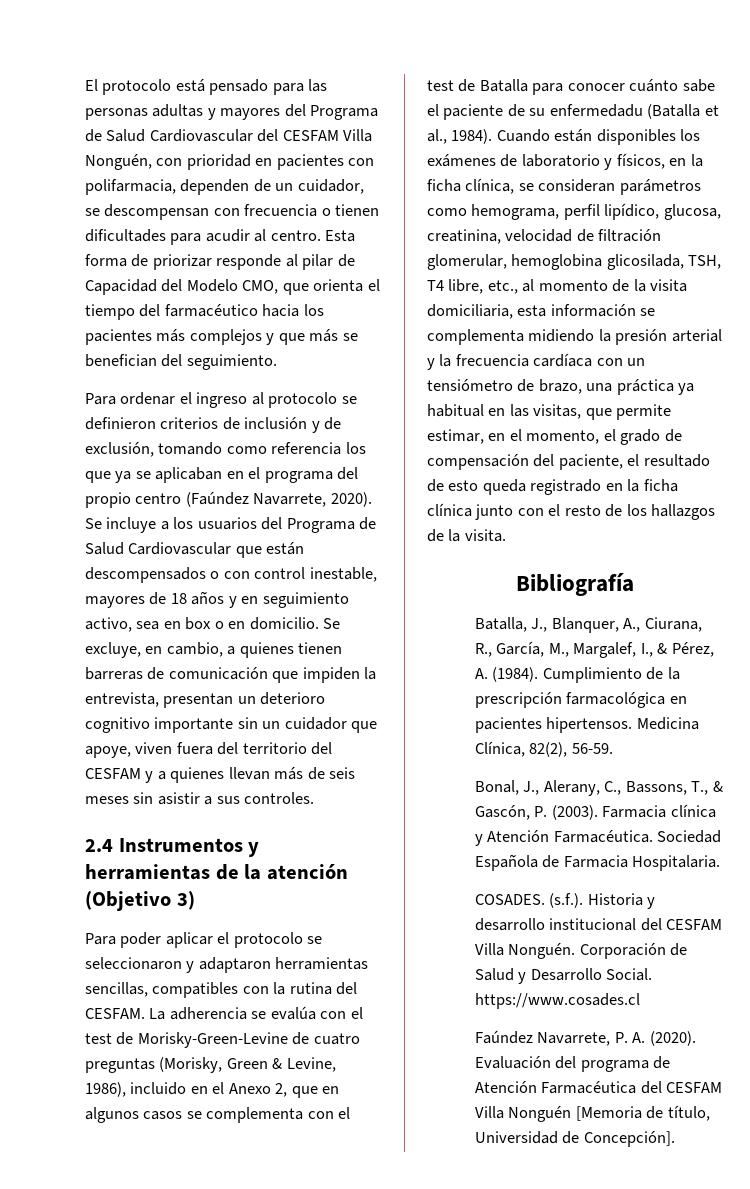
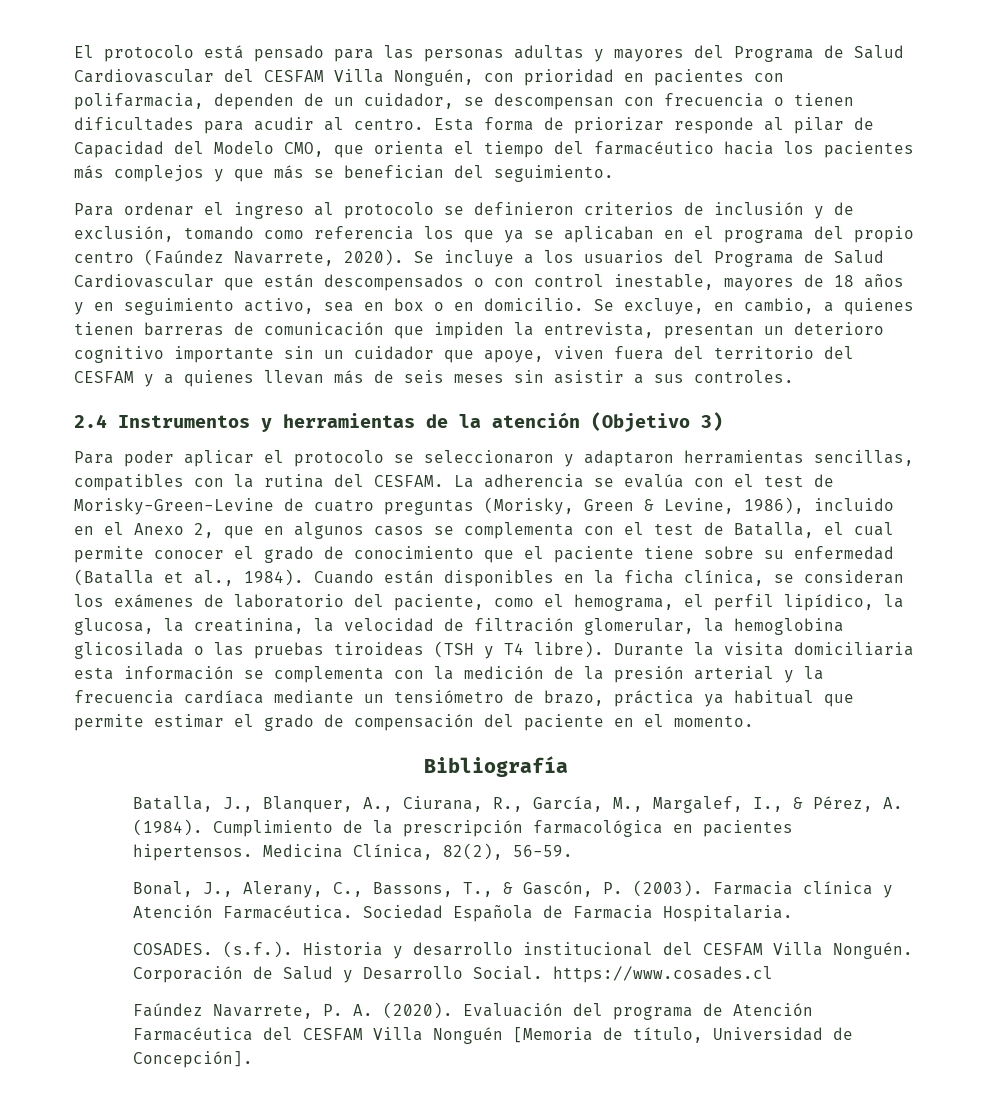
[479,79,715,95] [427,104,643,120] Batalla para conocer cuánto sabe el paciente de su enfermedadu -> [734,522,894,538] [74,546,894,563] Batalla, el cual permite conocer el grado de conocimiento que el paciente tiene sobre su enfermedad
[680,129,701,141] [427,153,665,170] los exámenes de laboratorio y físicos, -> (554, 578) none
[619,179,701,195] [427,203,721,220] [427,229,662,244] [427,254,722,270] [427,279,630,294] parámetros como hemograma, perfil lipídico, glucosa, creatinina, velocidad de filtración glomerular, hemoglobina glicosilada, TSH, T4 libre, etc., al momento de -> [74,594,904,611] [74,618,844,635] [74,641,684,659] los exámenes de laboratorio del paciente, como el hemograma, el perfil lipídico, la glucosa, la creatinina, la velocidad de filtración glomerular, la hemoglobina glicosilada o las pruebas tiroideas (TSH y T4 libre). Durante
[427,304,513,319] domiciliaria, -> [794,642,914,656] domiciliaria
[528,329,595,342] midiendo -> [394,666,574,680] con la medición de
[596,358,623,366] con -> [274,690,354,704] mediante
[586,383,613,392] una -> (604, 698) none
[488,404,672,420] [427,429,600,444] en las visitas, que permite estimar, en el momento, -> [824,694,854,707] [74,714,224,731] que permite estimar
[558,454,710,470] [427,479,678,495] [427,503,716,520] [427,529,506,542] paciente, el resultado de esto queda registrado en la ficha clínica junto con el resto de los hallazgos de la visita. -> [524,714,754,731] paciente en el momento.

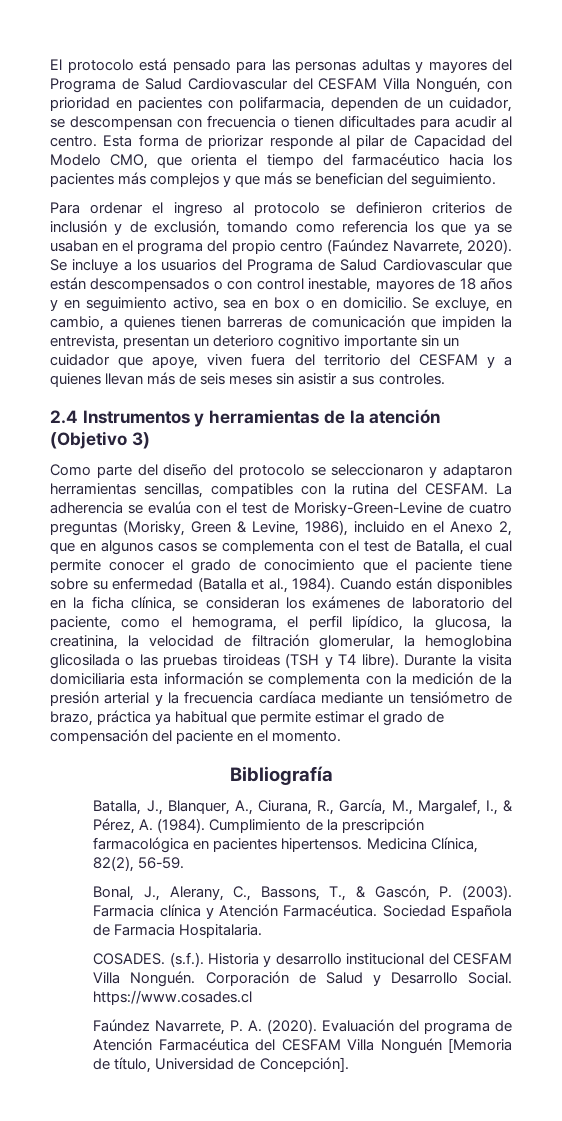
[564,226,654,243] aplicaban -> [50,240,98,252] usaban
[74,450,284,467] Para poder aplicar el -> [50,464,234,478] Como parte del diseño del

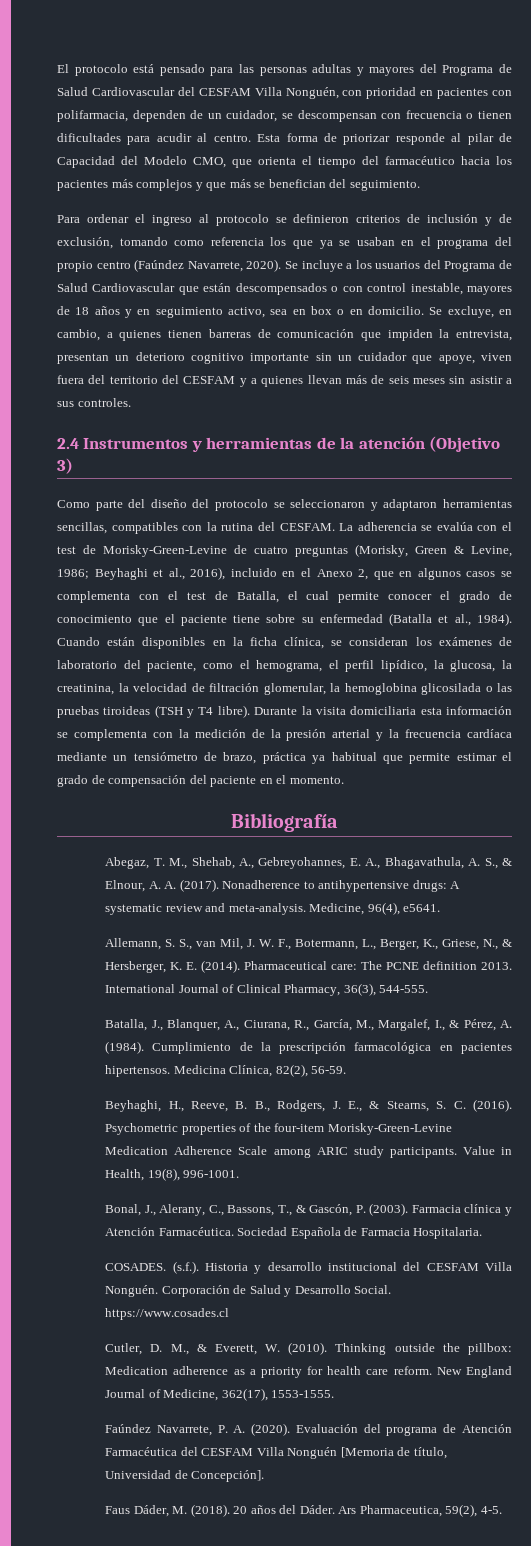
[305,520,348,536] 1986), -> [57,567,226,580] 1986; Beyhaghi et al., 2016),
(333, 775) none -> [105,857,512,869] [105,879,461,892] [105,902,441,915] [105,938,512,950] [105,960,512,973] [105,983,429,996] // Abegaz, T. M., Shehab, A., Gebreyohannes, E. A., Bhagavathula, A. S., & Elnour, A. A. (2017). Nonadherence to antihypertensive drugs: A systematic review and meta-analysis. Medicine, 96(4), e5641. // Allemann, S. S., van Mil, J. W. F., Botermann, L., Berger, K., Griese, N., & Hersberger, K. E. (2014). Pharmaceutical care: The PCNE definition 2013. International Journal of Clinical Pharmacy, 36(3), 544-555.
(185, 863) none -> [105,1099,512,1112] [105,1123,452,1135] [105,1146,513,1158] [105,1168,240,1181] // Beyhaghi, H., Reeve, B. B., Rodgers, J. E., & Stearns, S. C. (2016). Psychometric properties of the four-item Morisky-Green-Levine Medication Adherence Scale among ARIC study participants. Value in Health, 19(8), 996-1001.
(253, 997) none -> [105,1342,513,1355] [105,1366,513,1378] [105,1388,335,1401] // Cutler, D. M., & Everett, W. (2010). Thinking outside the pillbox: Medication adherence as a priority for health care reform. New England Journal of Medicine, 362(17), 1553-1555.
(349, 1064) none -> [105,1504,502,1517] // Faus Dáder, M. (2018). 20 años del Dáder. Ars Pharmaceutica, 59(2), 4-5.

